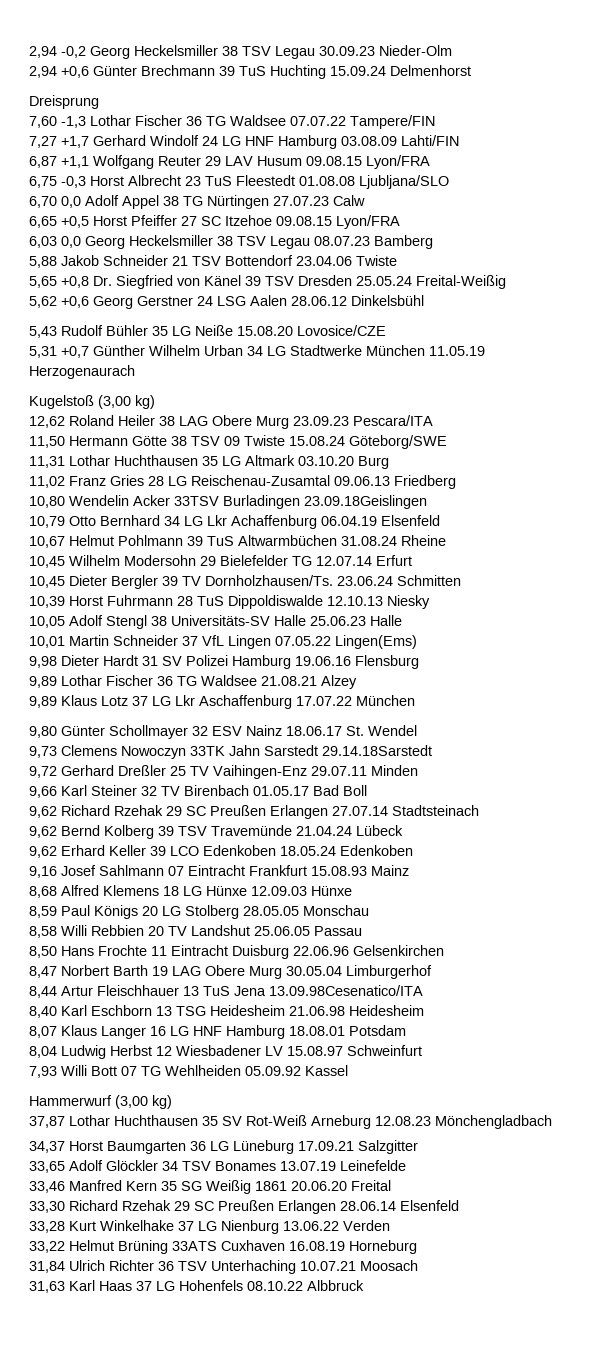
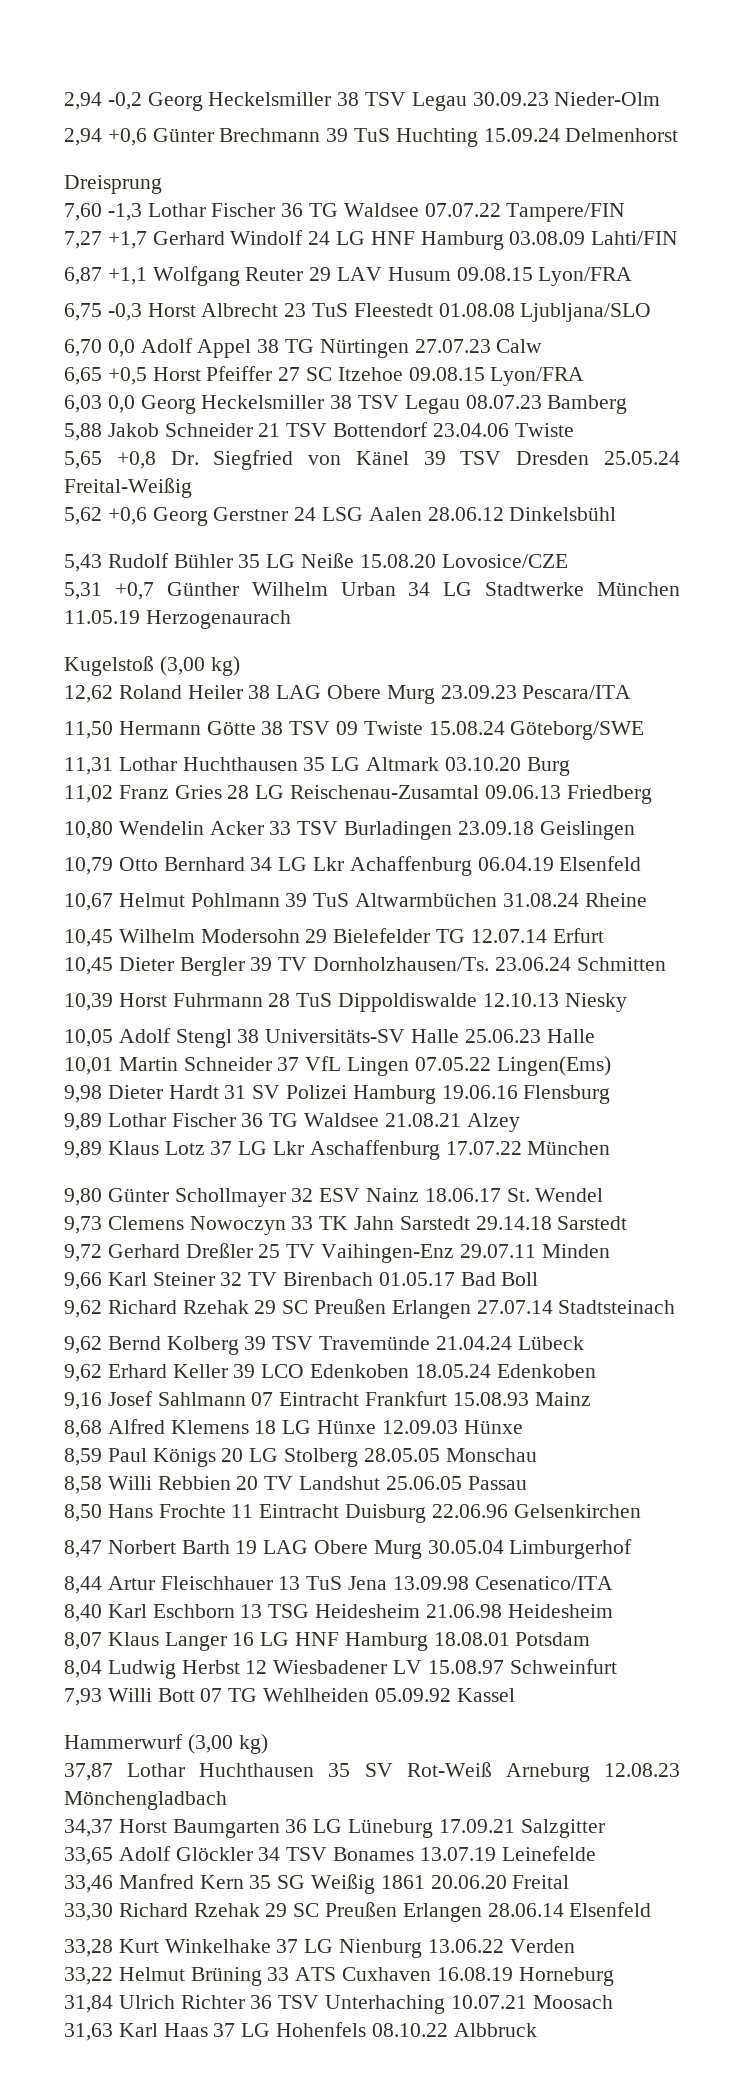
[174,495,427,509] 33TSV Burladingen 23.09.18Geislingen -> [269,821,635,840] 33 TSV Burladingen 23.09.18 Geislingen
[190,745,432,756] 33TK Jahn Sarstedt 29.14.18Sarstedt -> [291,1216,628,1230] 33 TK Jahn Sarstedt 29.14.18 Sarstedt
[269,985,423,996] 13.09.98Cesenatico/ITA -> [392,1576,613,1590] 13.09.98 Cesenatico/ITA
[172,1241,217,1251] 33ATS -> [267,1967,337,1981] 33 ATS

